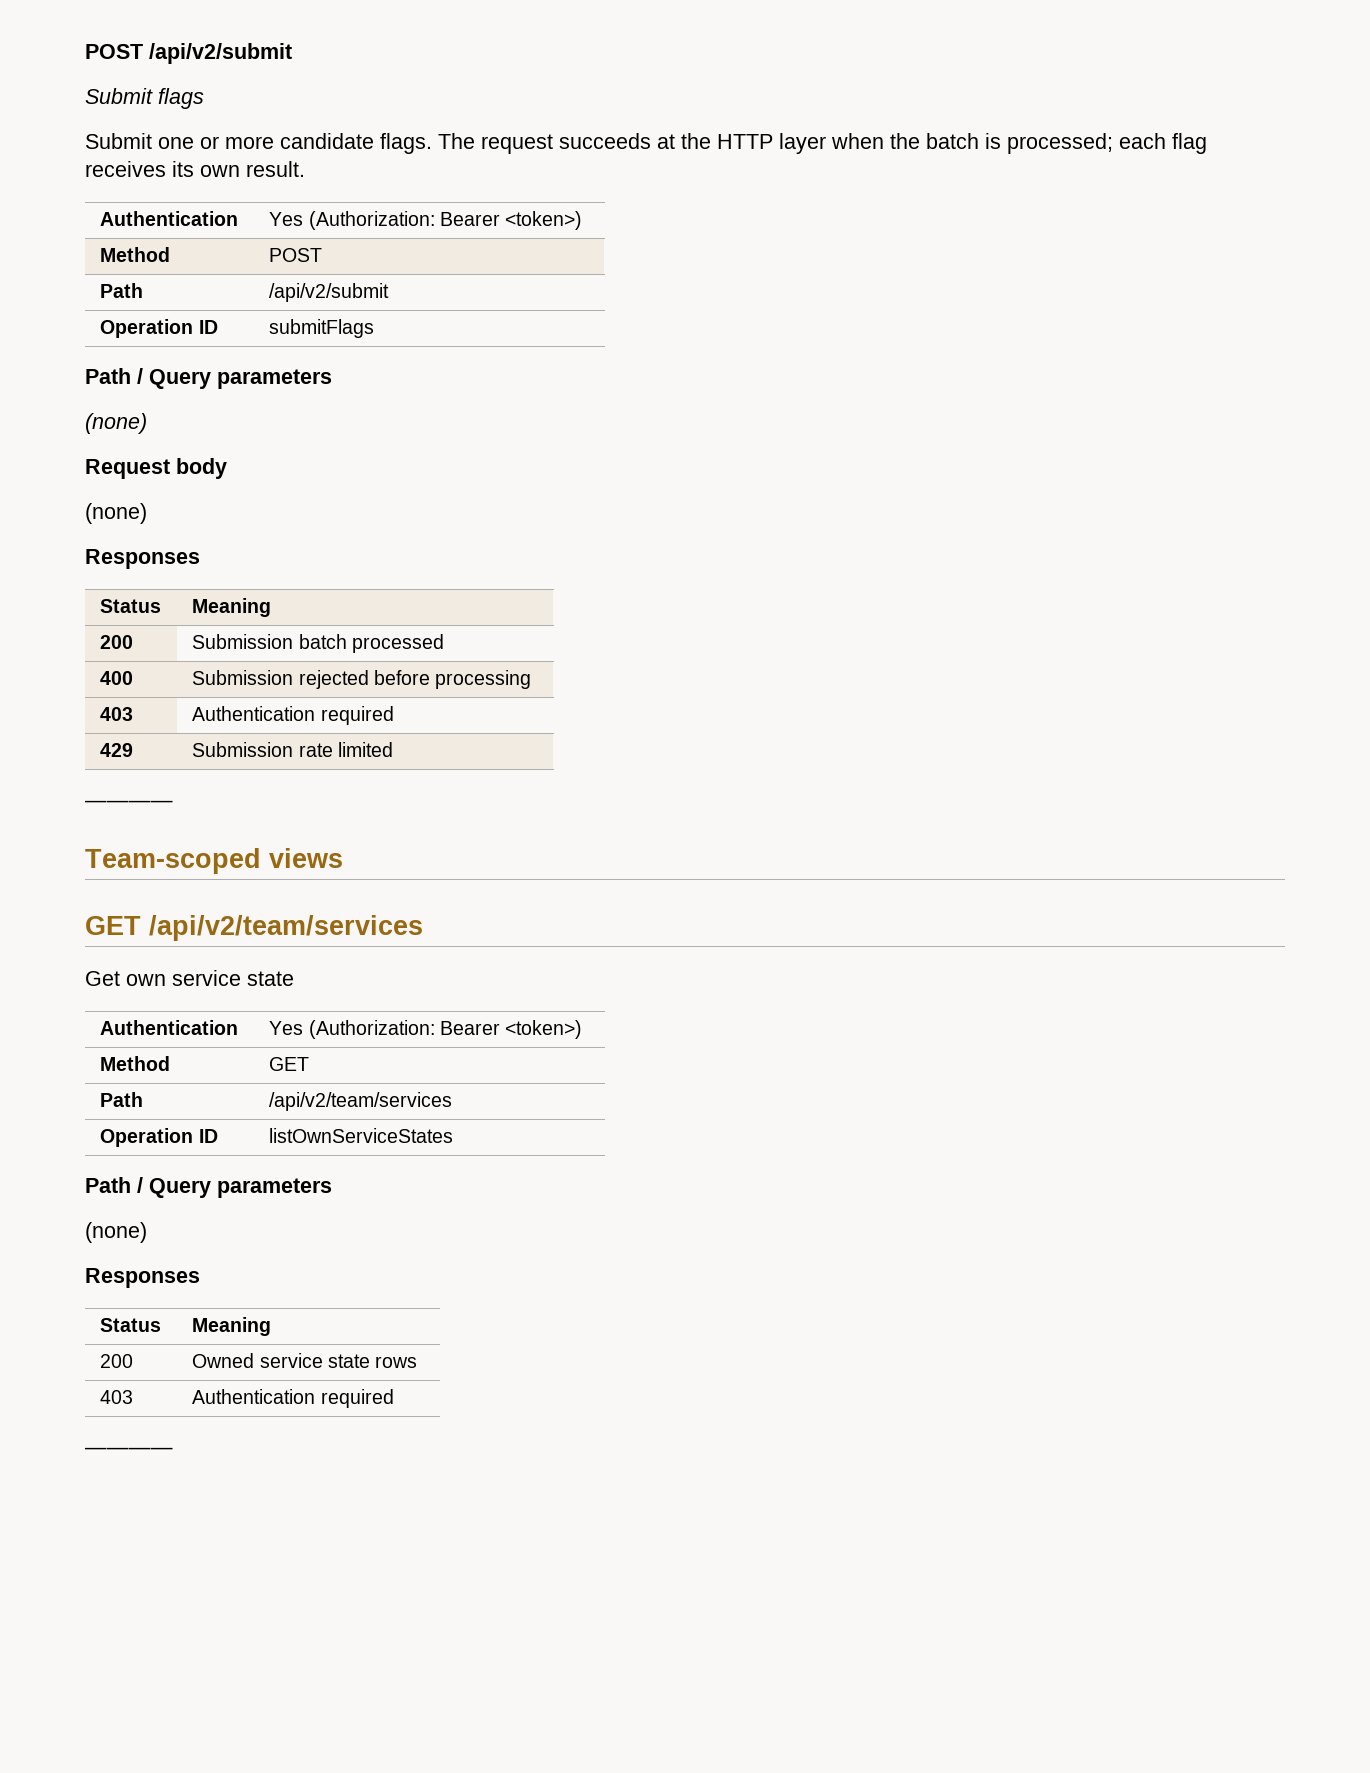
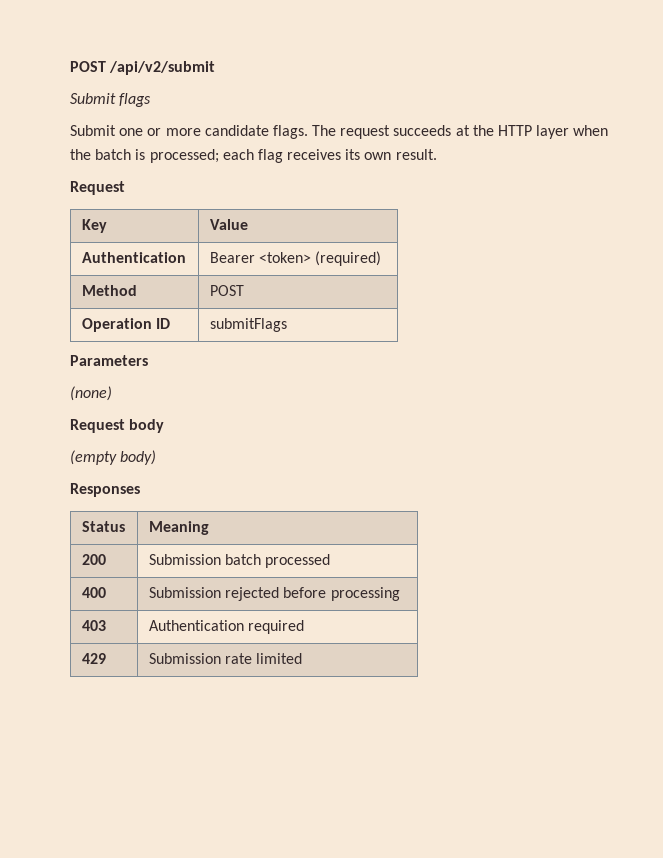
[100,211,239,226] [269,211,583,230] // Authentication | Yes (Authorization: Bearer <token>) -> [70,181,125,195] [81,219,107,233] [209,219,248,230] [81,252,186,263] [209,251,382,266] // Request // Key | Value // Authentication | Bearer <token> (required)
[100,283,144,298] [269,283,390,302] // Path | /api/v2/submit -> (244, 290) none
[85,368,332,389] Path / Query parameters -> [70,355,148,366] Parameters
[85,503,147,524] (none) -> [70,450,157,465] (empty body)
[85,800,173,807] [85,848,343,874] [85,915,423,941] [85,970,294,986] [100,1020,239,1035] [269,1020,583,1039] [100,1056,171,1071] [269,1057,310,1071] [100,1092,144,1107] [269,1092,453,1111] [100,1128,218,1147] [269,1128,454,1143] [85,1177,332,1198] [85,1222,147,1243] [85,1268,200,1288] [100,1318,162,1332] [192,1317,272,1336] [100,1354,134,1368] [192,1353,418,1368] [100,1390,134,1404] [192,1389,394,1408] [85,1447,173,1454] // ———— // Team-scoped views // GET /api/v2/team/services // Get own service state // Authentication | Yes (Authorization: Bearer <token>) // Method | GET // Path | /api/v2/team/services // Operation ID | listOwnServiceStates // Path / Query parameters // (none) // Responses // Status | Meaning // 200 | Owned service state rows // 403 | Authentication required // ———— -> (303, 658) none

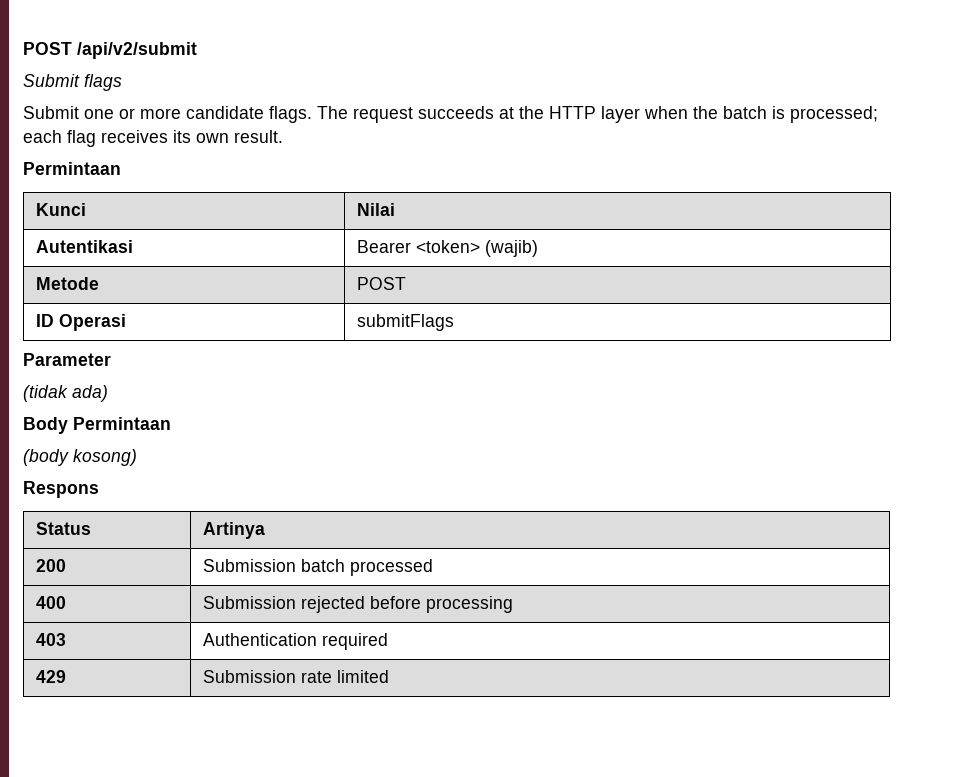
[70,181,125,195] [81,219,107,233] [209,219,248,230] [81,252,186,263] Request // Key | Value // Authentication -> [23,162,121,175] [35,203,86,216] [356,203,395,216] [35,240,133,253] Permintaan // Kunci | Nilai // Autentikasi
[315,251,382,266] [81,285,137,296] (required) // Method -> [484,240,538,257] [35,277,99,290] (wajib) // Metode
[81,318,152,332] Operation -> (406, 283) none
(171, 323) none -> [58,314,126,331] Operasi
[70,355,148,366] [70,386,112,401] [70,419,165,433] [70,450,157,465] [70,483,140,497] Parameters // (none) // Request body // (empty body) // Responses -> [23,353,111,366] [23,385,108,402] [23,417,171,434] [23,449,137,466] [23,481,99,498] Parameter // (tidak ada) // Body Permintaan // (body kosong) // Respons
[148,521,209,535] Meaning -> [202,522,265,539] Artinya

